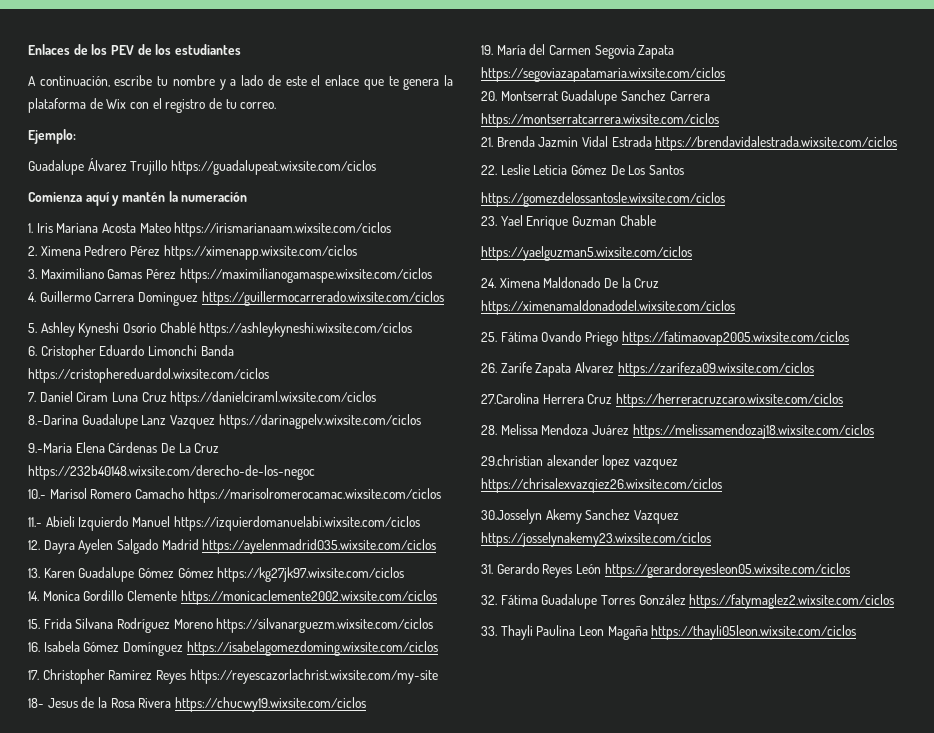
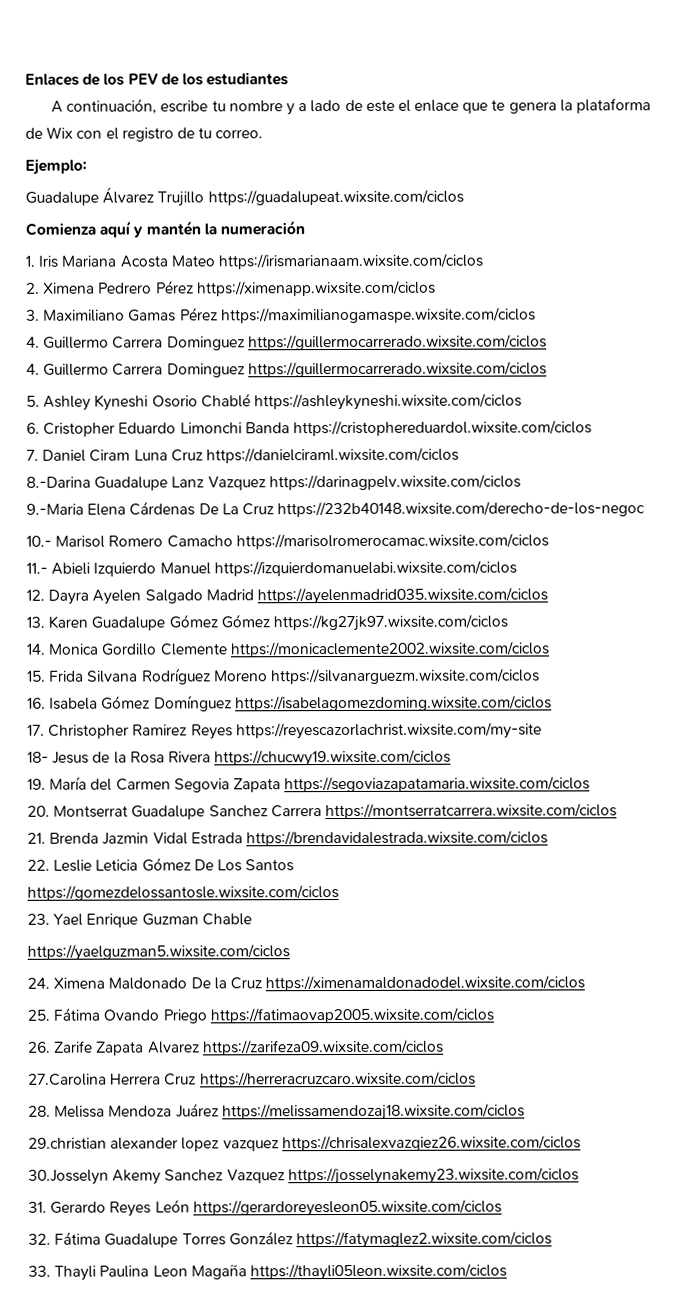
(444, 298) none -> [26,361,547,378] // 4. Guillermo Carrera Dominguez https://guillermocarrerado.wixsite.com/ciclos

